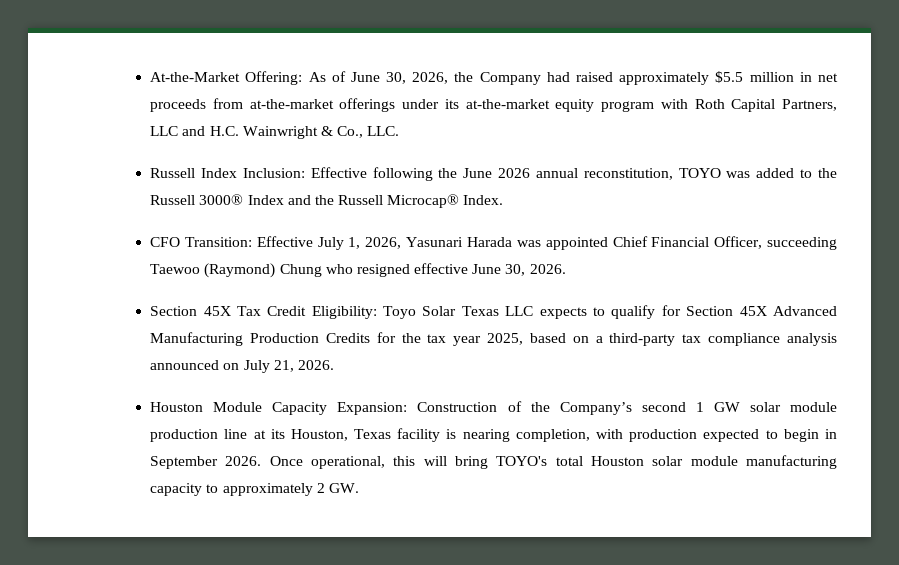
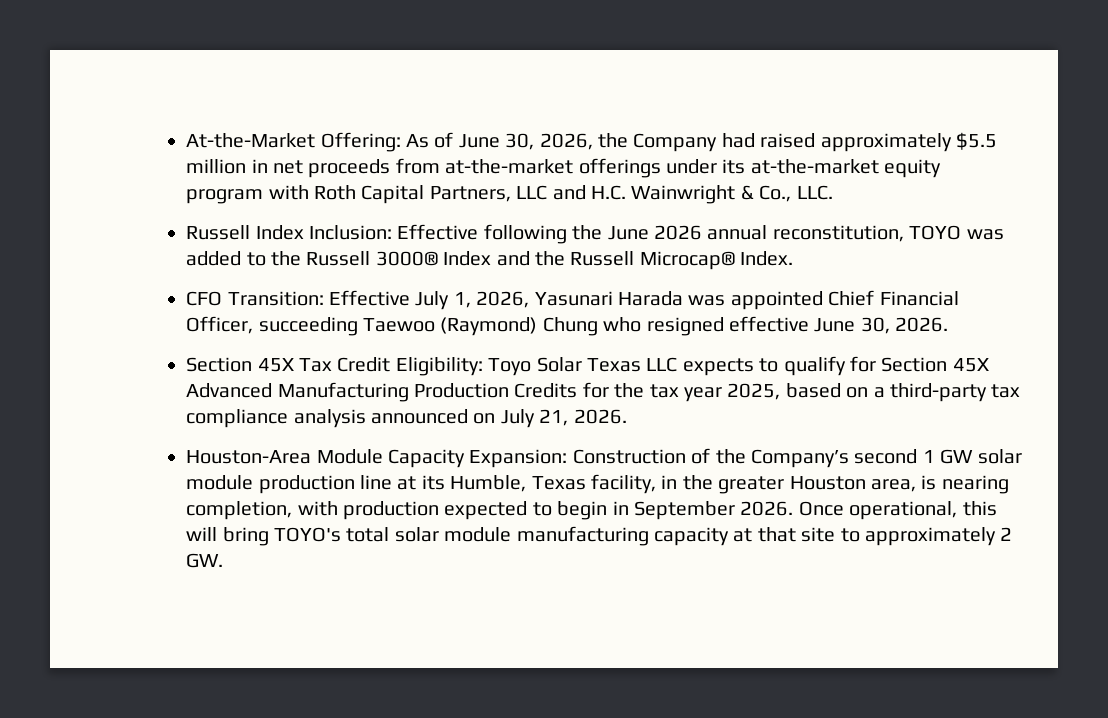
[150,402,204,412] Houston -> [186,450,312,464] Houston-Area
[290,428,441,442] Houston, Texas facility -> [450,474,917,494] Humble, Texas facility, in the greater Houston area,
[591,456,645,466] Houston -> (390, 534) none
(203, 489) none -> [733,527,836,542] at that site

